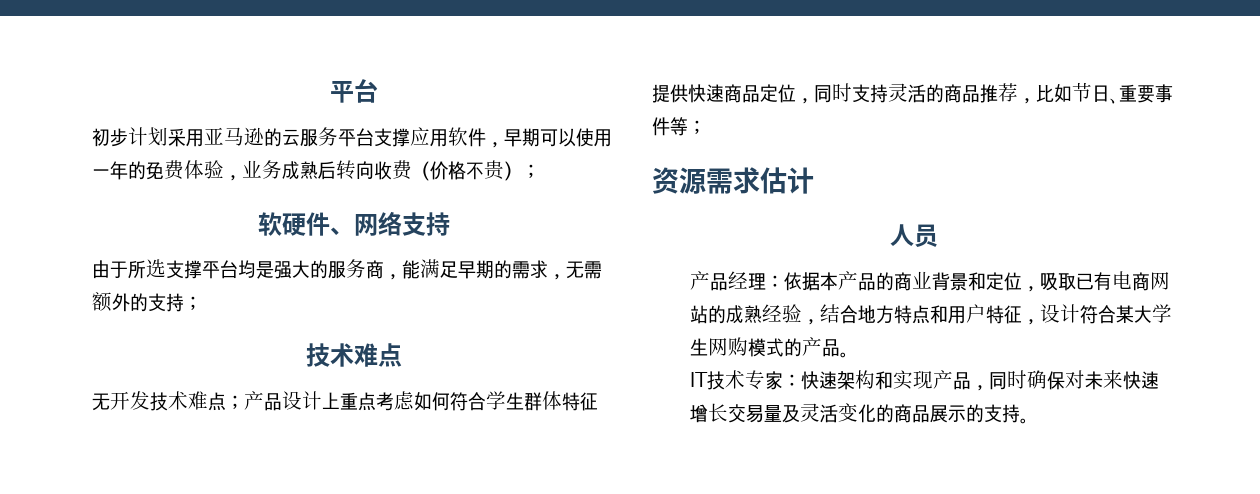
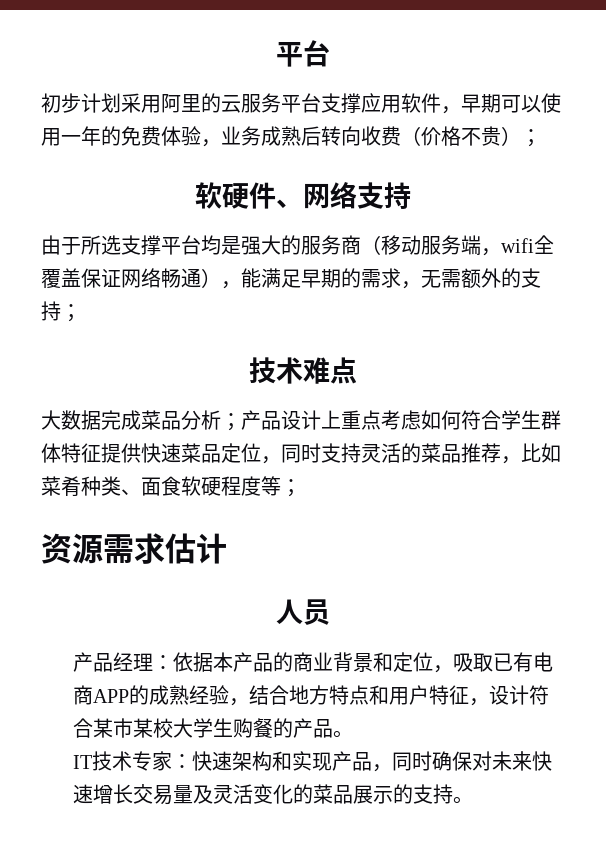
[204,127,264,146] 亚马逊 -> [161,93,201,113] 阿里
(384, 269) none -> [361,235,554,256] [41,268,221,288] （移动服务端，wifi全覆盖保证网络畅通）
[92,391,226,411] 无开发技术难点 -> [41,410,221,430] 大数据完成菜品分析
[724,84,742,103] 商 -> [181,443,201,463] 菜
[944,84,962,103] 商 -> [421,443,441,463] 菜
[1072,82,1173,104] [652,117,670,136] 节日、重要事件 -> [41,476,261,497] 菜肴种类、面食软硬程度
[1150,272,1171,290] [690,305,709,324] 网站 -> [92,689,129,703] APP
[1134,304,1173,323] [690,337,785,357] 大学生网购模式 -> [112,718,273,738] 市某校大学生购餐
[894,404,913,423] 商 -> [312,784,333,804] 菜

